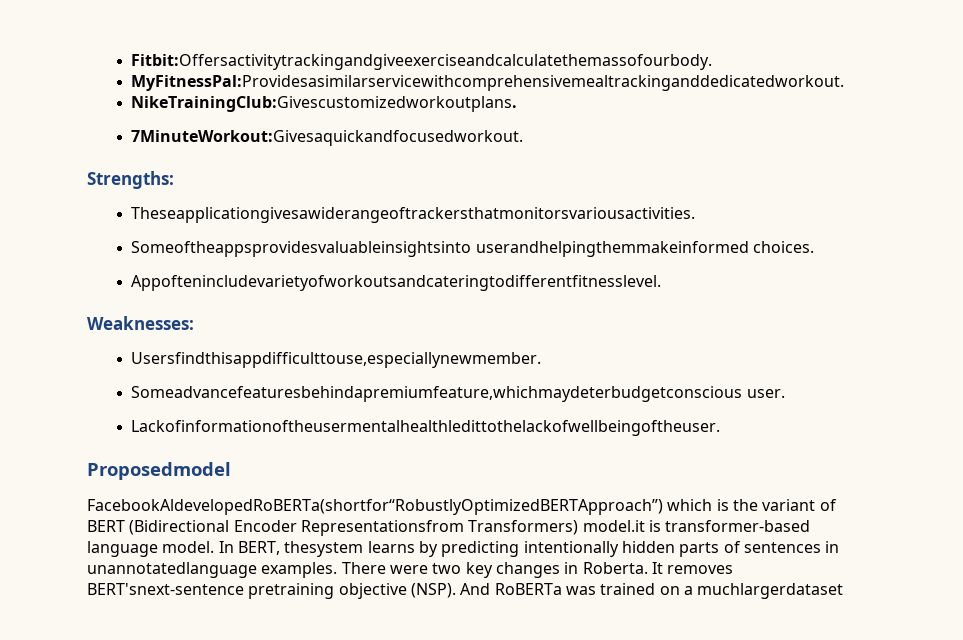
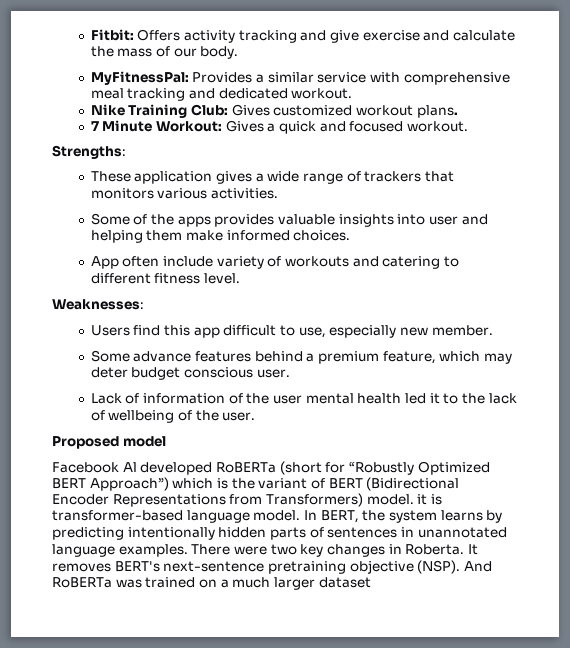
[131,54,713,70] [131,75,845,91] [131,96,518,112] [131,130,524,146] [87,171,174,189] [131,207,696,223] [131,241,814,257] [131,275,662,291] [87,316,194,330] [131,352,542,368] [131,386,785,402] [131,420,721,436] [87,462,231,480] [87,499,663,515] Fitbit:Offersactivitytrackingandgiveexerciseandcalculatethemassofourbody. // MyFitnessPal:Providesasimilarservicewithcomprehensivemealtrackinganddedicatedworkout. // NikeTrainingClub:Givescustomizedworkoutplans. // 7MinuteWorkout:Givesaquickandfocusedworkout. // Strengths: // Theseapplicationgivesawiderangeoftrackersthatmonitorsvariousactivities. // Someoftheappsprovidesvaluableinsightsinto userandhelpingthemmakeinformed choices. // Appoftenincludevarietyofworkoutsandcateringtodifferentfitnesslevel. // Weaknesses: // Usersfindthisappdifficulttouse,especiallynewmember. // Someadvancefeaturesbehindapremiumfeature,whichmaydeterbudgetconscious user. // Lackofinformationoftheusermentalhealthledittothelackofwellbeingoftheuser. // Proposedmodel // FacebookAldevelopedRoBERTa(shortfor“RobustlyOptimizedBERTApproach”) -> [90,29,515,43] [90,46,239,59] [90,71,510,85] [90,88,353,101] [90,104,458,118] [90,120,468,134] [52,145,126,159] [90,171,454,184] [90,188,279,199] [90,213,488,227] [90,230,351,243] [90,256,459,269] [90,273,241,284] [52,299,144,310] [90,325,493,338] [90,350,512,364] [90,367,290,380] [90,393,517,404] [90,410,256,423] [52,436,166,449] [52,461,490,475] [52,477,169,491] Fitbit: Offers activity tracking and give exercise and calculate the mass of our body. // MyFitnessPal: Provides a similar service with comprehensive meal tracking and dedicated workout. // Nike Training Club: Gives customized workout plans. // 7 Minute Workout: Gives a quick and focused workout. // Strengths: // These application gives a wide range of trackers that monitors various activities. // Some of the apps provides valuable insights into user and helping them make informed choices. // App often include variety of workouts and catering to different fitness level. // Weaknesses: // Users find this app difficult to use, especially new member. // Some advance features behind a premium feature, which may deter budget conscious user. // Lack of information of the user mental health led it to the lack of wellbeing of the user. // Proposed model // Facebook Al developed RoBERTa (short for “Robustly Optimized BERT Approach”)
[300,520,645,536] Representationsfrom Transformers) model.it -> [112,493,428,507] Representations from Transformers) model. it
[284,541,364,557] thesystem -> [362,510,437,523] the system
[87,562,257,578] unannotatedlanguage -> [417,527,507,538] [52,544,115,557] unannotated language
[87,583,244,595] BERT'snext-sentence -> [114,561,265,572] BERT's next-sentence
[697,583,844,599] muchlargerdataset -> [232,577,371,590] much larger dataset

